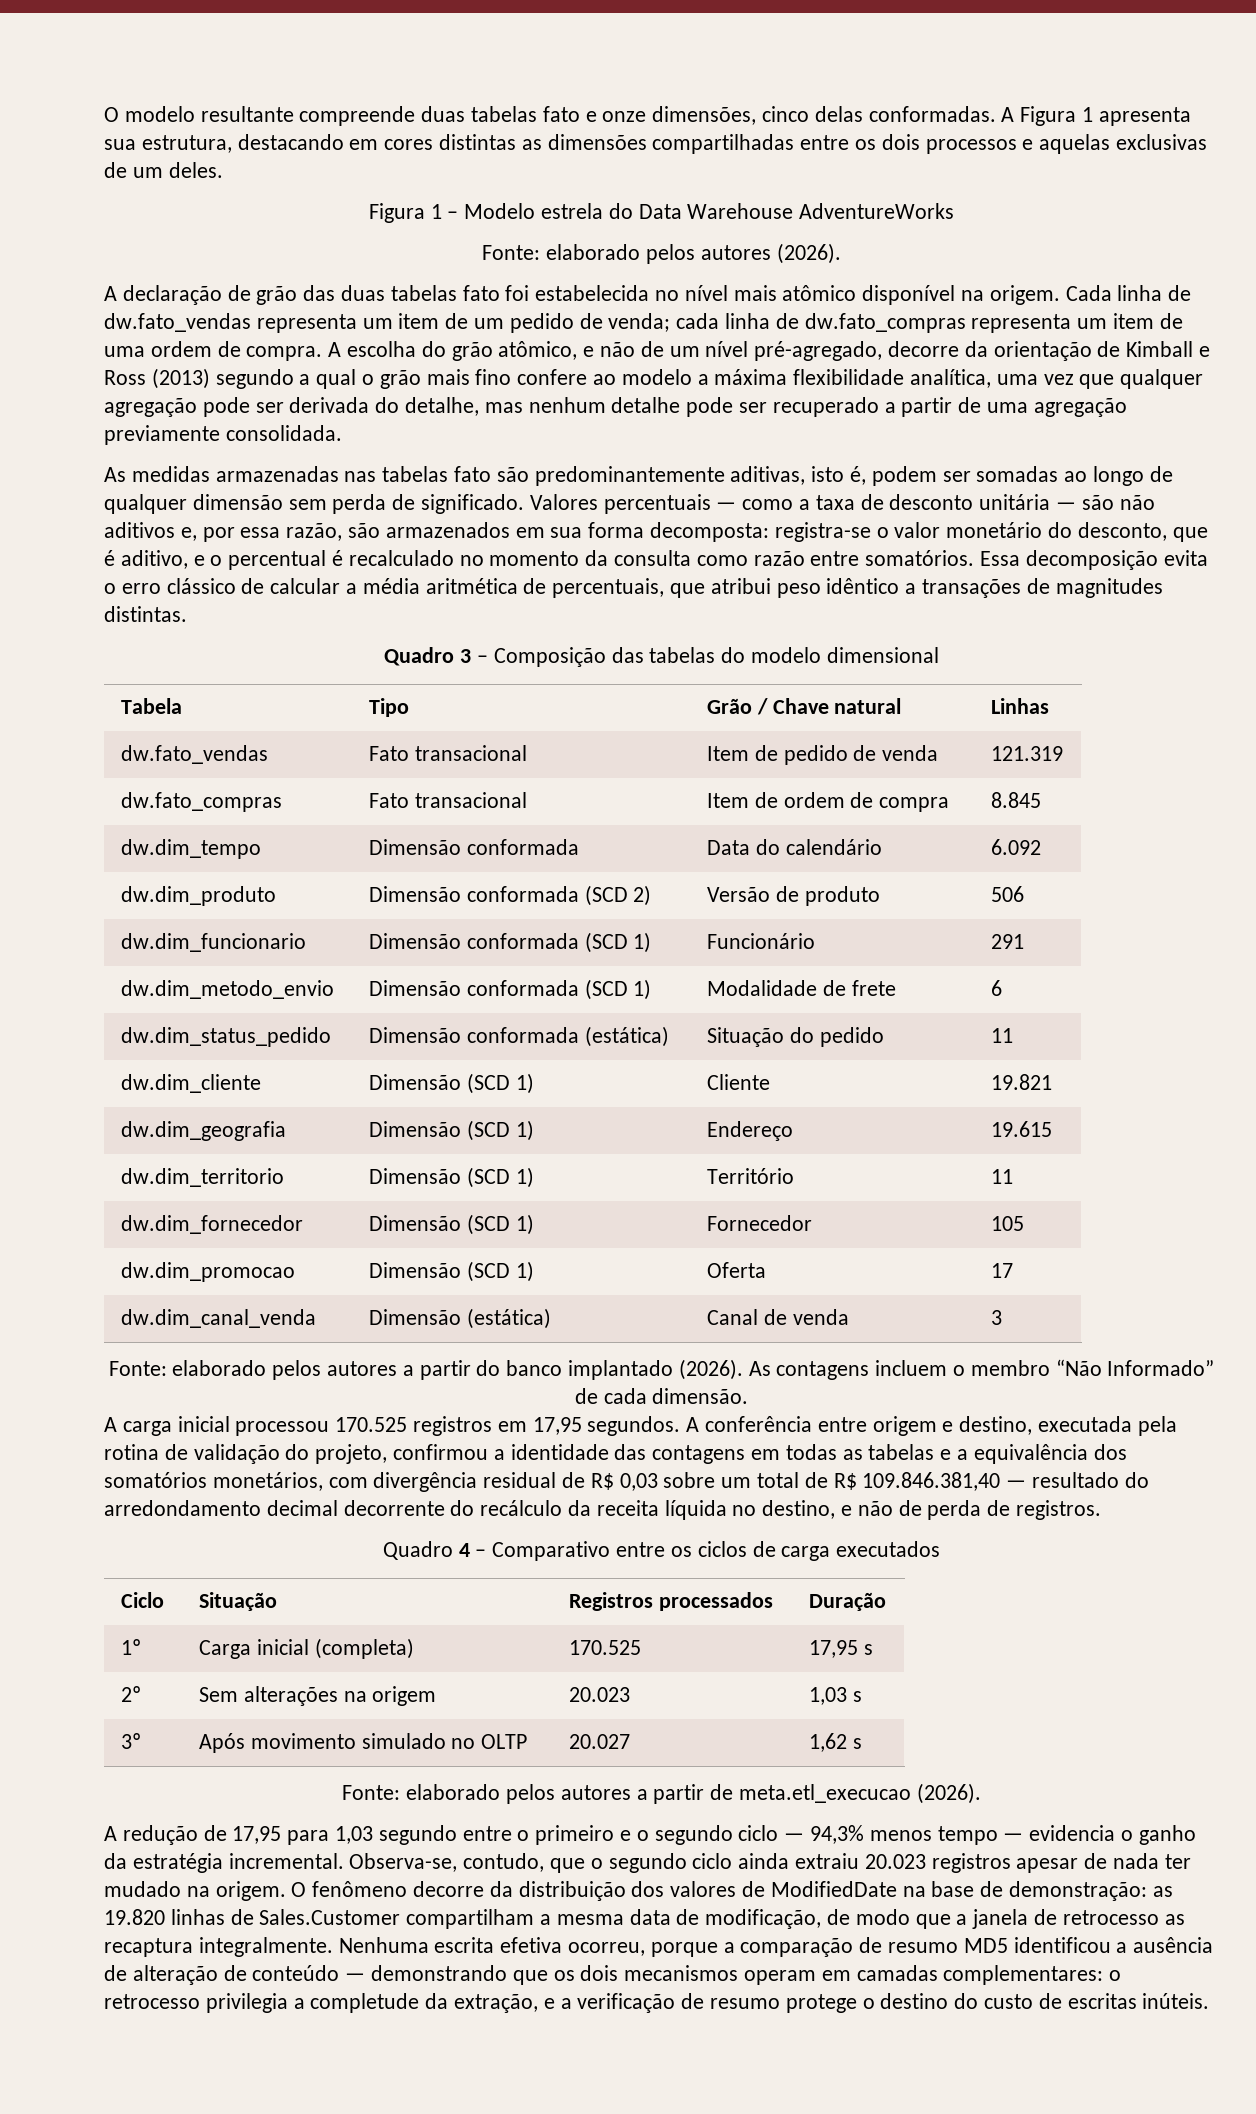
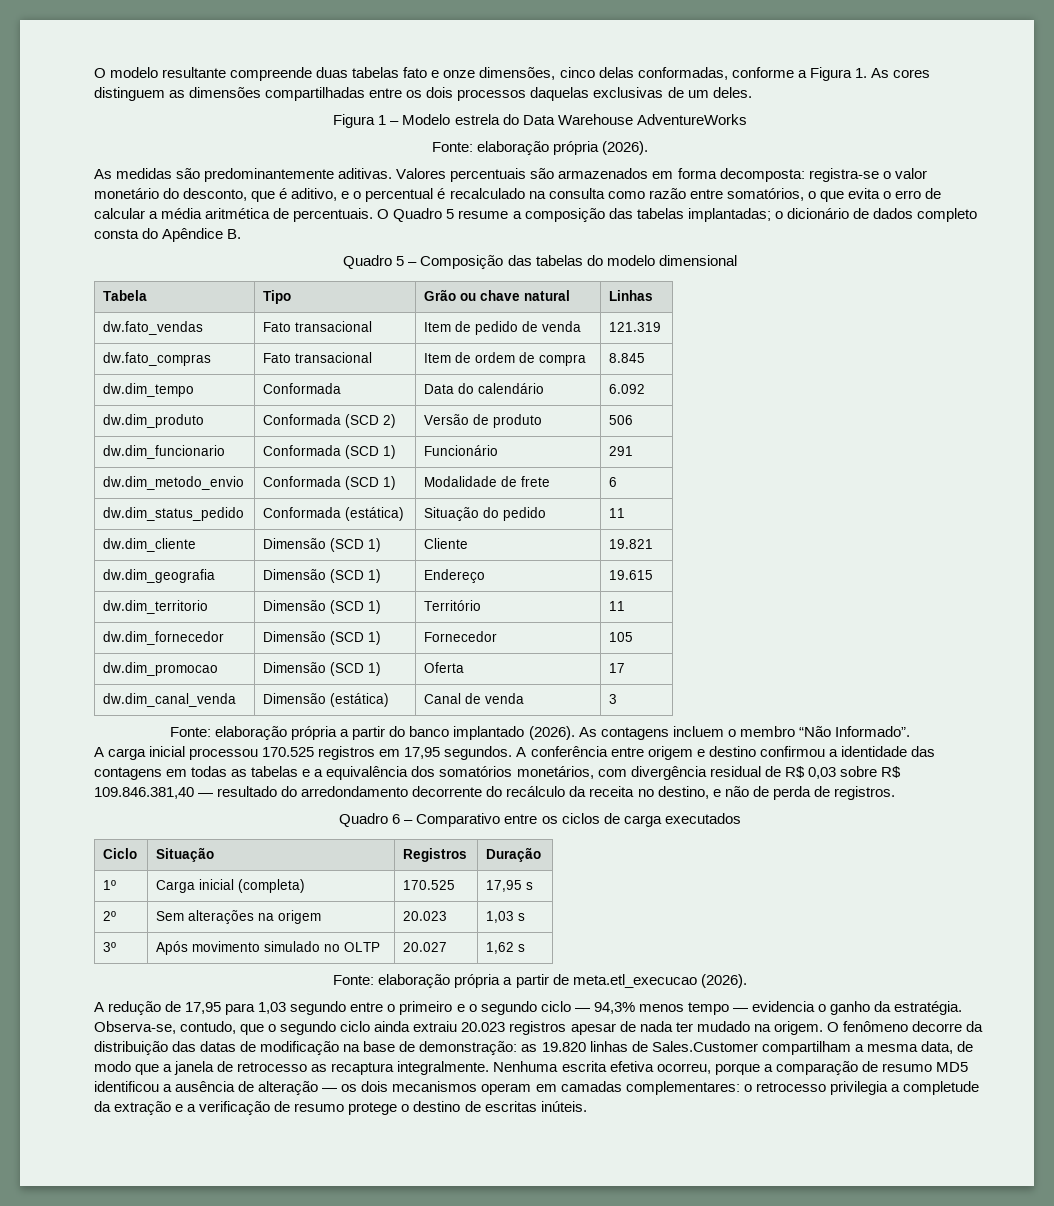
[868,106,1191,126] [104,134,517,153] conformadas. A Figura 1 apresenta sua estrutura, destacando em cores distintas -> [637,67,930,81] [94,87,165,101] conformadas, conforme a Figura 1. As cores distinguem
[1022,134,1111,154] e aquelas -> [530,87,590,101] daquelas
[546,243,841,264] [104,285,1192,305] [104,313,1183,333] [104,341,1211,361] [104,368,1204,389] [104,397,1127,417] [104,425,342,445] [104,466,1173,486] [104,494,1155,514] [104,522,343,542] elaborado pelos autores (2026). // A declaração de grão das duas tabelas fato foi estabelecida no nível mais atômico disponível na origem. Cada linha de dw.fato_vendas representa um item de um pedido de venda; cada linha de dw.fato_compras representa um item de uma ordem de compra. A escolha do grão atômico, e não de um nível pré-agregado, decorre da orientação de Kimball e Ross (2013) segundo a qual o grão mais fino confere ao modelo a máxima flexibilidade analítica, uma vez que qualquer agregação pode ser derivada do detalhe, mas nenhum detalhe pode ser recuperado a partir de uma agregação previamente consolidada. // As medidas armazenadas nas tabelas fato são predominantemente aditivas, isto é, podem ser somadas ao longo de qualquer dimensão sem perda de significado. Valores percentuais — como a taxa de desconto unitária — são não aditivos e, por essa razão, -> [476,141,649,155] [94,168,527,182] elaboração própria (2026). // As medidas são predominantemente aditivas. Valores percentuais
[550,527,583,538] sua -> (674, 175) none
[459,550,609,566] no momento da -> [528,191,546,199] na
[865,550,1158,570] somatórios. Essa decomposição -> [726,188,844,202] somatórios, o que
[166,578,236,594] clássico -> (922, 194) none
[552,578,1163,598] [104,606,187,622] [384,647,472,666] percentuais, que atribui peso idêntico a transações de magnitudes distintas. // Quadro 3 -> [293,208,977,222] [94,228,242,242] [343,255,405,269] percentuais. O Quadro 5 resume a composição das tabelas implantadas; o dicionário de dados completo consta do Apêndice B. // Quadro 5
[756,698,829,715] / Chave -> [460,290,521,301] ou chave
[369,839,579,855] Dimensão conformada -> [263,383,342,394] Conformada
[369,886,579,902] Dimensão conformada -> [263,414,342,425] Conformada
[369,933,579,949] Dimensão conformada -> [263,445,342,456] Conformada
[369,980,579,996] Dimensão conformada -> [263,476,342,487] Conformada
[369,1027,579,1043] Dimensão conformada -> [263,507,342,518] Conformada
[172,1360,397,1380] elaborado pelos autores -> [215,726,338,740] elaboração própria
[1107,1360,1215,1376] [574,1388,749,1404] Informado” de cada dimensão. -> [834,726,910,737] Informado”.
[959,1416,1177,1436] [104,1444,388,1464] destino, executada pela rotina de validação do projeto, -> [708,746,756,757] destino
[721,1472,828,1488] um total de -> (877, 771) none
[266,1500,338,1516] decimal -> (409, 791) none
[664,1500,727,1520] líquida -> (635, 791) none
[458,1543,470,1557] 4 -> [392,814,401,824] 6
[658,1592,773,1611] processados -> (468, 855) none
[406,1784,631,1804] elaborado pelos autores -> [378,974,501,988] elaboração própria
[132,1853,344,1873] estratégia incremental. -> [894,1001,963,1015] estratégia.
[631,1881,897,1897] dos valores de ModifiedDate -> [172,1041,340,1055] das datas de modificação
[629,1909,822,1929] data de modificação, -> [920,1041,953,1054] data,
[223,1965,548,1985] de conteúdo — demonstrando que -> [322,1088,338,1092] —
[454,1994,539,2013] extração, -> [114,1101,172,1115] extração
[954,1993,1034,2009] do custo -> (461, 1106) none

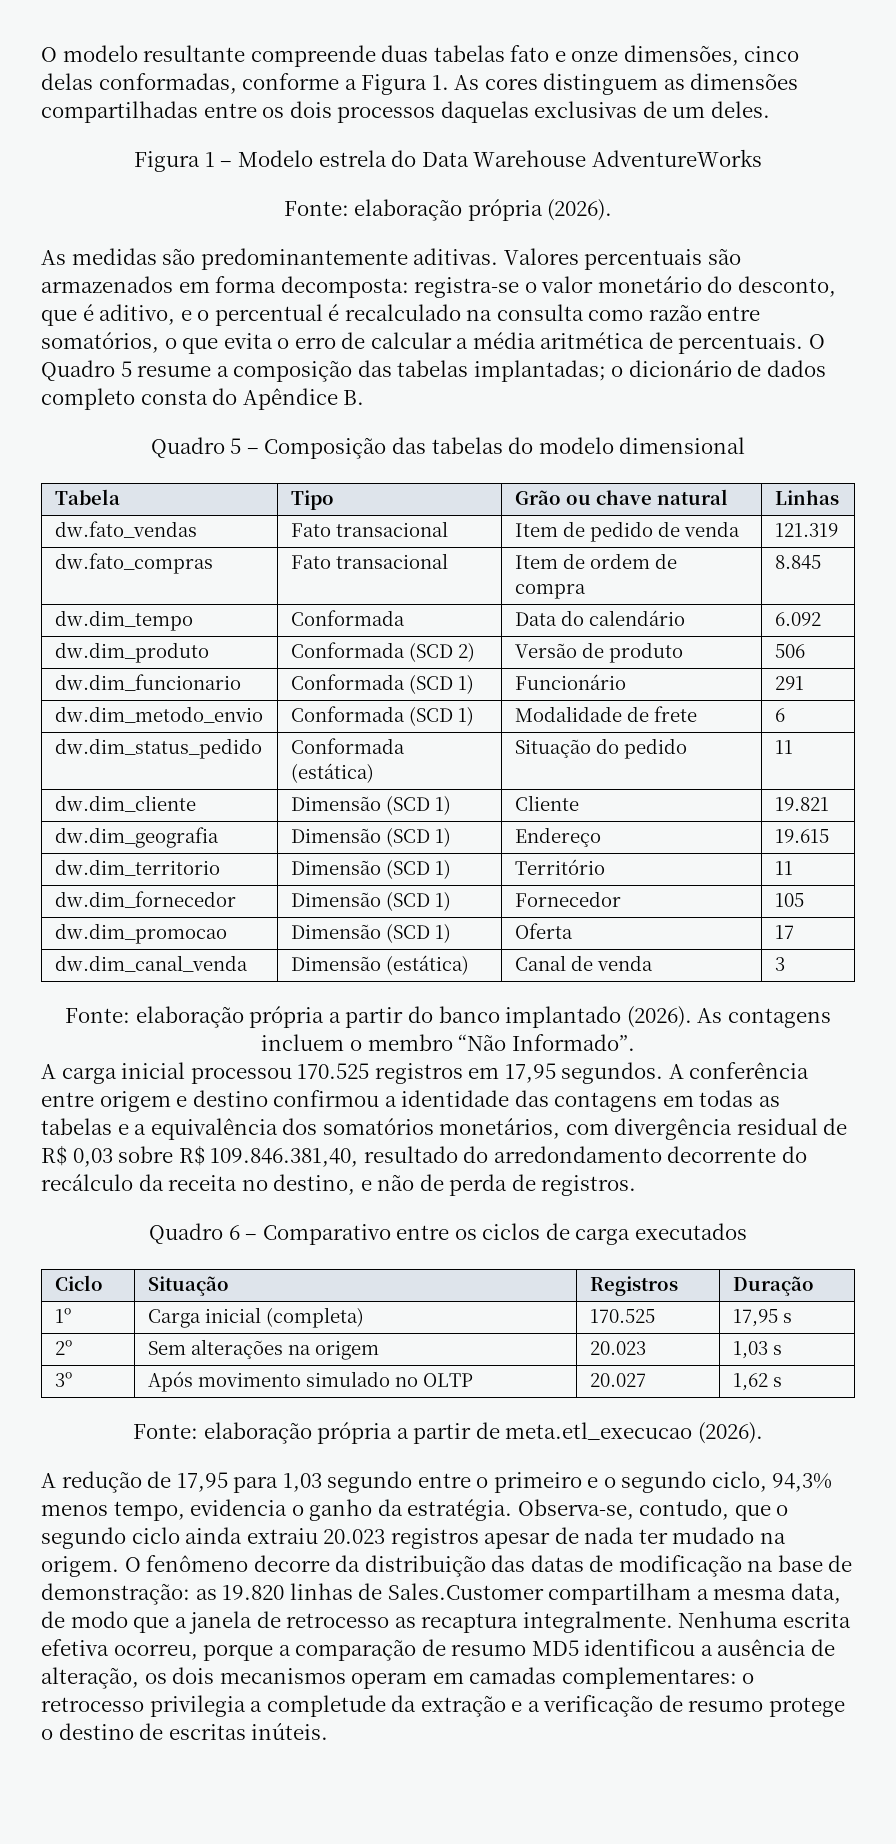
[94,787,214,799] 109.846.381,40 — -> [210,1148,359,1167] 109.846.381,40,
[540,1001,748,1015] ciclo — 94,3% menos tempo — -> [711,1471,833,1492] [41,1501,185,1521] ciclo, 94,3% menos tempo,
[258,1081,338,1095] alteração — -> [41,1667,139,1689] alteração,

